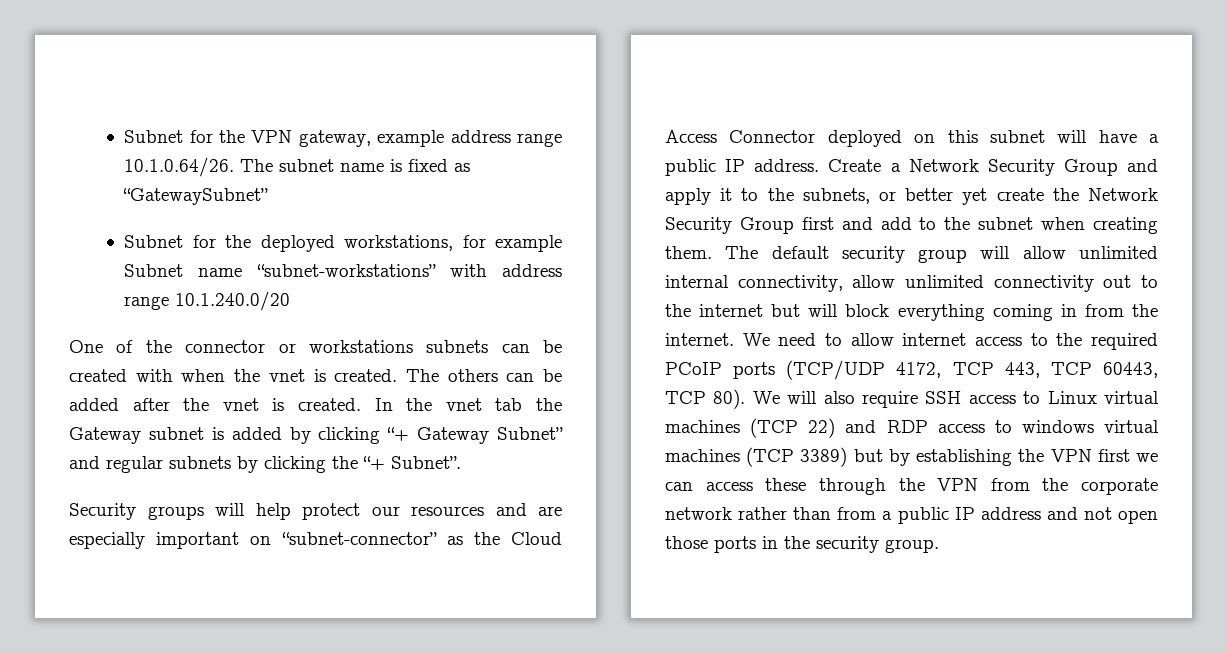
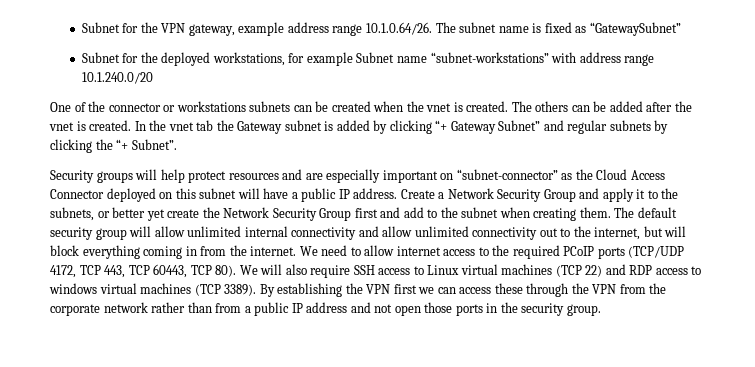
[135,369,173,382] with -> (371, 106) none
[371,506,400,516] our -> (227, 177) none
[737,275,843,292] connectivity, -> [291,226,379,240] connectivity and
[699,304,764,317] internet -> [594,227,641,240] internet,
[800,447,910,467] 3389) but by -> [224,284,275,297] 3389). By

